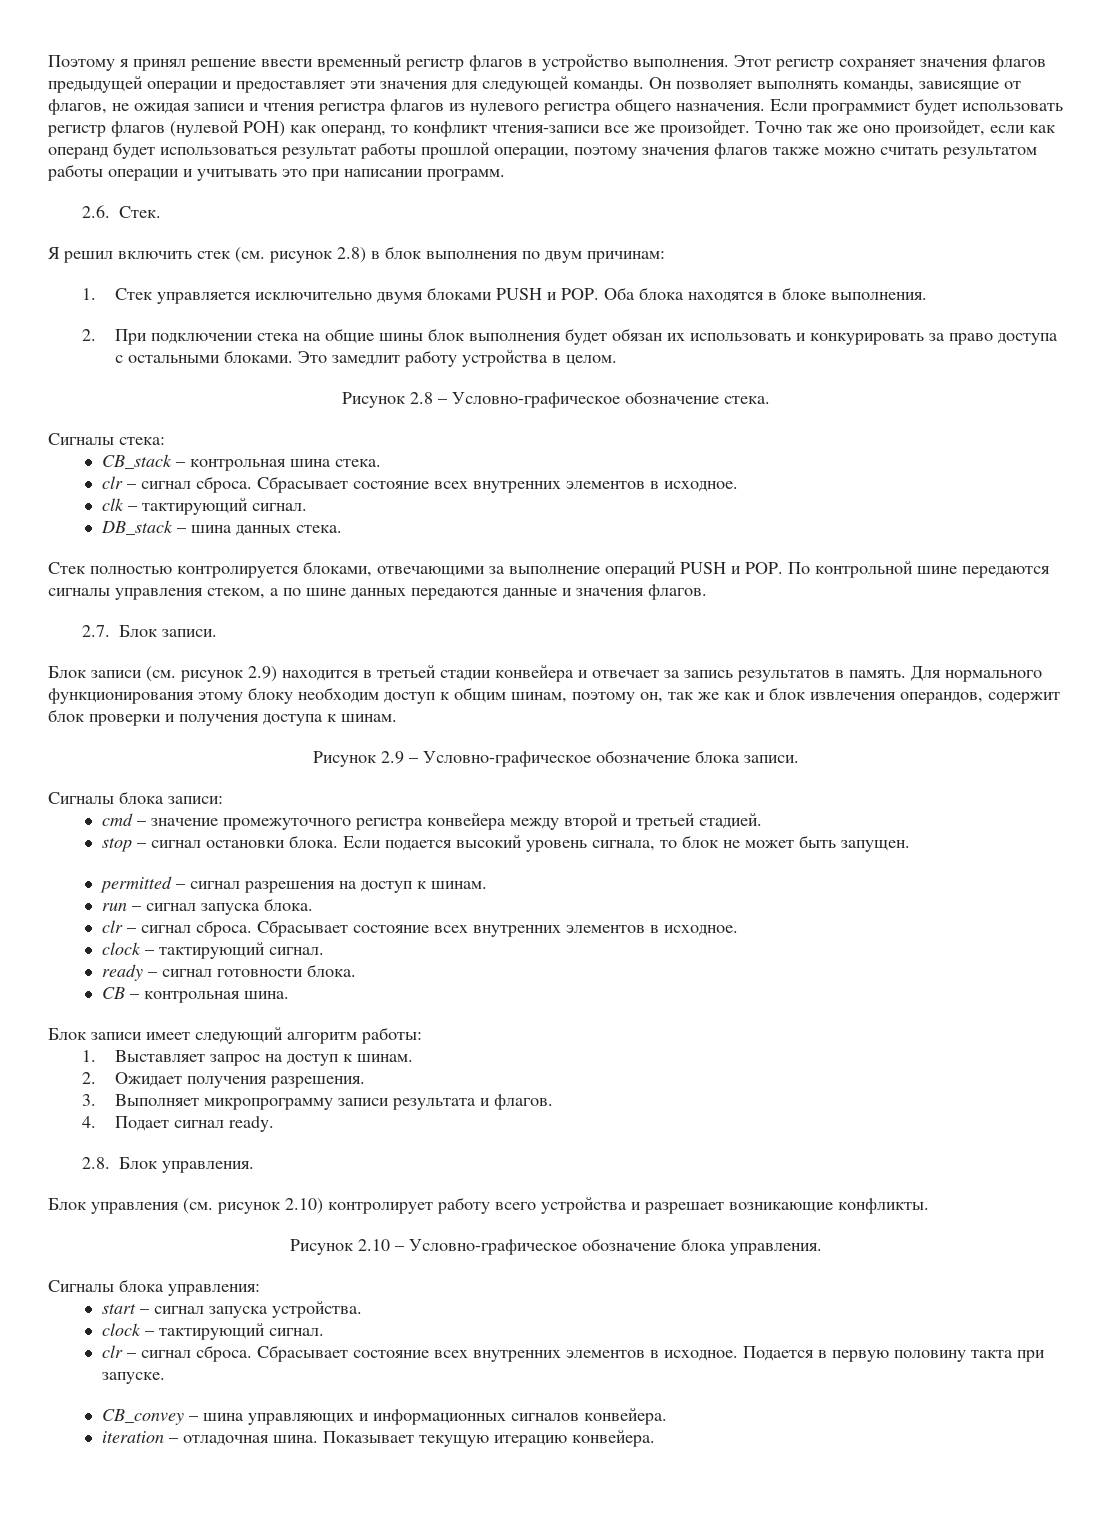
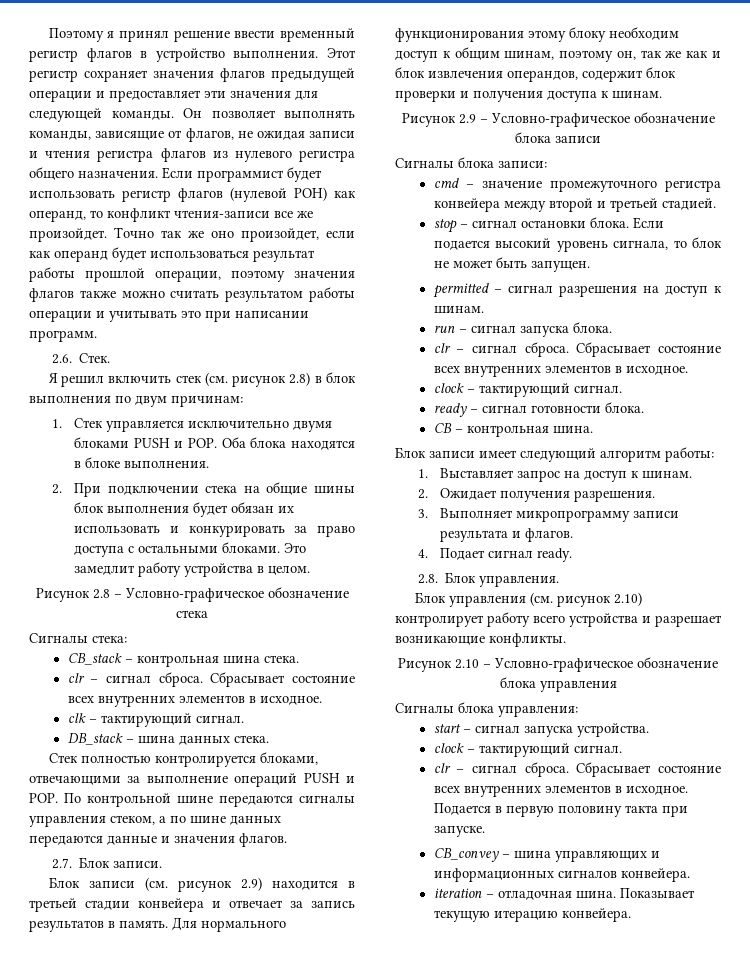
[723,396,770,404] стека. -> [176,610,208,618] стека
[743,755,799,763] записи. -> [555,136,601,143] записи
[729,1243,822,1255] управления. -> [539,680,617,692] управления

